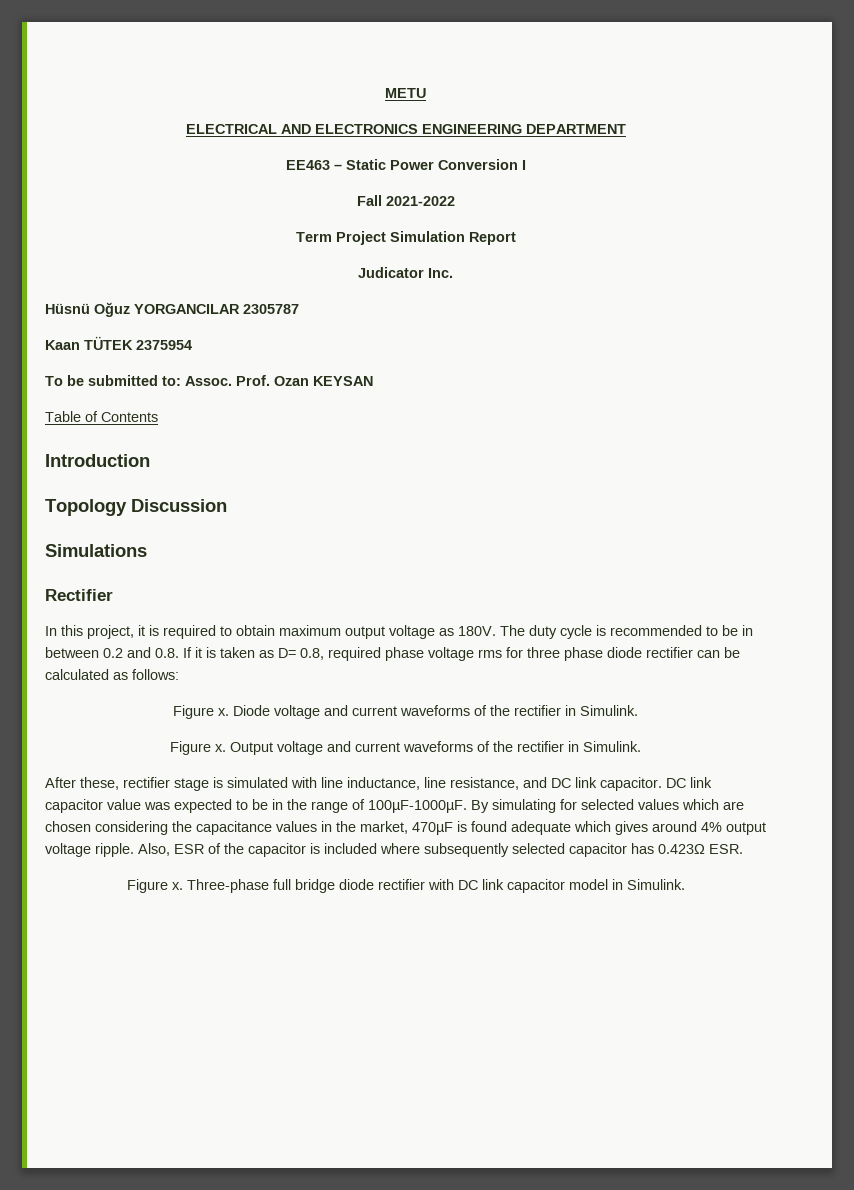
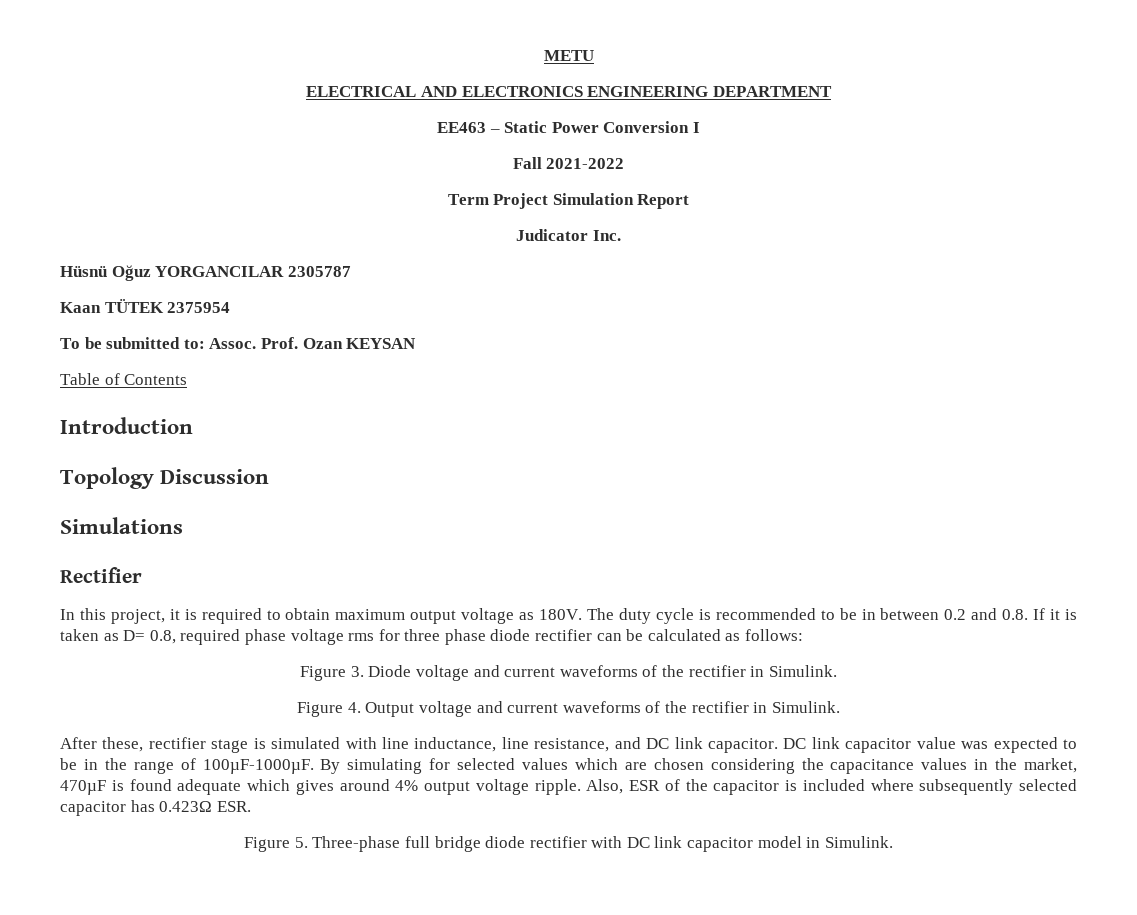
[218,708,229,716] x. -> [350,666,364,677] 3.
[215,744,226,752] x. -> [347,702,361,713] 4.
[171,882,183,890] x. -> [294,837,308,848] 5.

